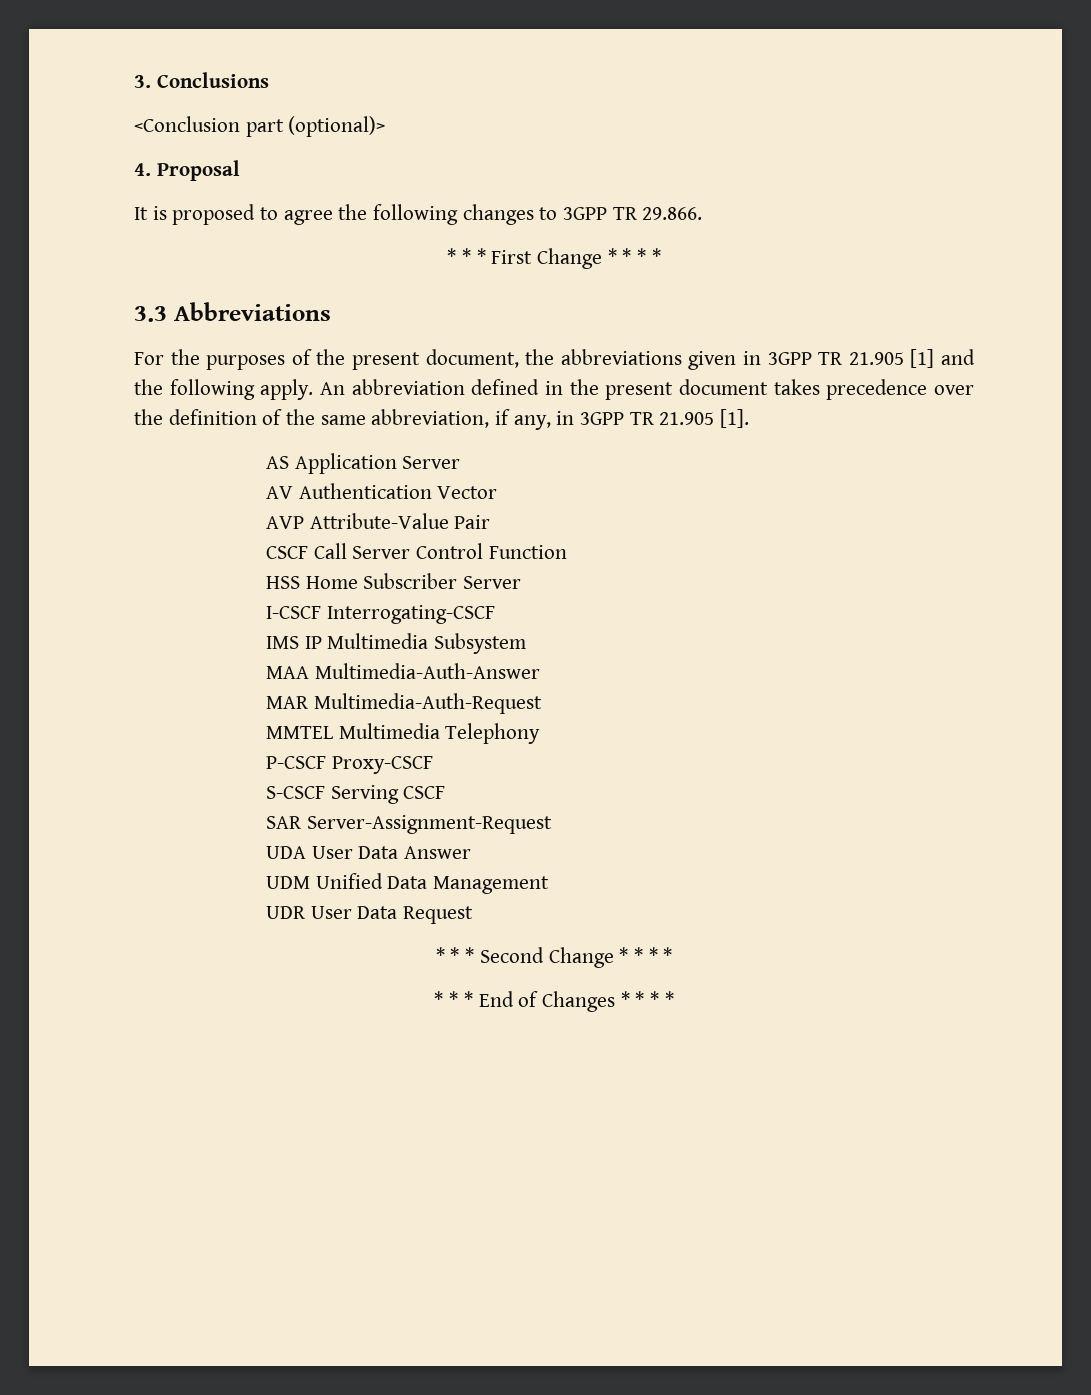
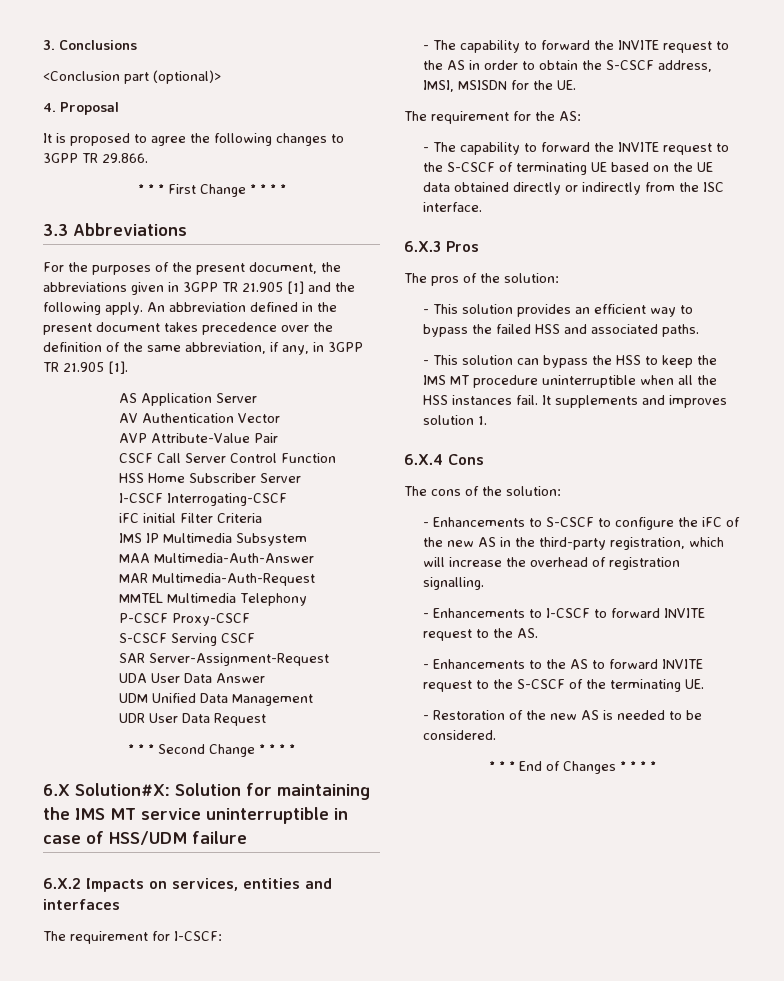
(495, 614) none -> [119,513,263,523] // iFC initial Filter Criteria
(673, 955) none -> [43,783,370,800] [43,807,348,824] [43,831,247,845] [43,878,332,892] [43,899,120,910] [43,931,222,944] [423,40,730,53] [423,60,713,72] [423,80,577,92] [404,111,581,124] [423,142,730,155] [423,162,714,175] [423,182,725,195] [423,202,483,212] [404,241,479,252] [404,273,559,286] [423,304,694,317] [423,324,700,337] [423,355,718,368] [423,375,718,388] [423,395,728,408] [423,415,488,425] [404,454,484,465] [404,486,561,496] [423,517,741,530] [423,537,725,550] [423,557,681,570] [423,577,485,590] [423,608,706,618] [423,628,539,641] [423,659,704,669] [423,679,705,692] [423,710,703,720] [423,730,497,740] // 6.X Solution#X: Solution for maintaining the IMS MT service uninterruptible in case of HSS/UDM failure // 6.X.2 Impacts on services, entities and interfaces // The requirement for I-CSCF: // - The capability to forward the INVITE request to the AS in order to obtain the S-CSCF address, IMSI, MSISDN for the UE. // The requirement for the AS: // - The capability to forward the INVITE request to the S-CSCF of terminating UE based on the UE data obtained directly or indirectly from the ISC interface. // 6.X.3 Pros // The pros of the solution: // - This solution provides an efficient way to bypass the failed HSS and associated paths. // - This solution can bypass the HSS to keep the IMS MT procedure uninterruptible when all the HSS instances fail. It supplements and improves solution 1. // 6.X.4 Cons // The cons of the solution: // - Enhancements to S-CSCF to configure the iFC of the new AS in the third-party registration, which will increase the overhead of registration signalling. // - Enhancements to I-CSCF to forward INVITE request to the AS. // - Enhancements to the AS to forward INVITE request to the S-CSCF of the terminating UE. // - Restoration of the new AS is needed to be considered.

